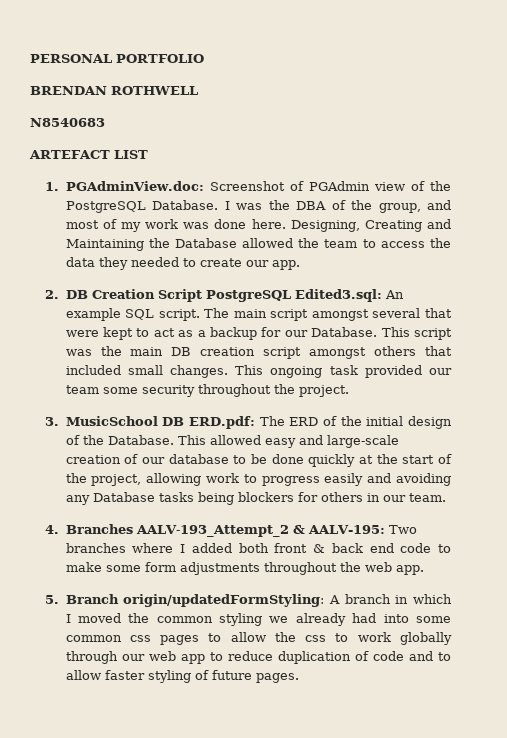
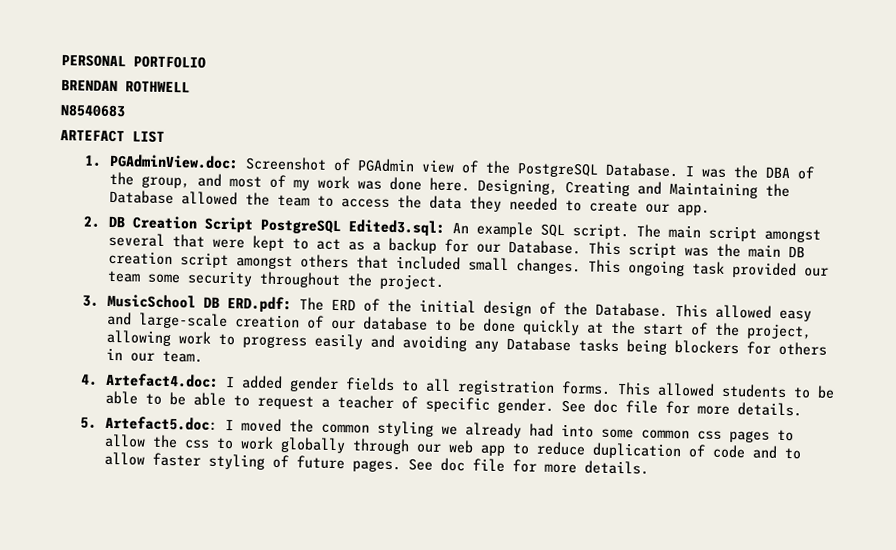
[65,524,417,537] [65,543,451,553] [65,562,424,575] [45,594,452,607] Branches AALV-193_Attempt_2 & AALV-195: Two branches where I added both front & back end code to make some form adjustments throughout the web app. // 5. Branch origin/updatedFormStyling: A branch in which -> [105,372,836,399] [105,390,803,417] [80,415,219,431] Artefact4.doc: I added gender fields to all registration forms. This allowed students to be able to be able to request a teacher of specific gender. See doc file for more details. // 5. Artefact5.doc:
(299, 678) none -> [408,457,650,475] See doc file for more details.

